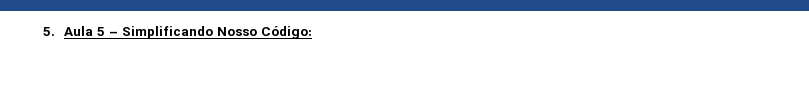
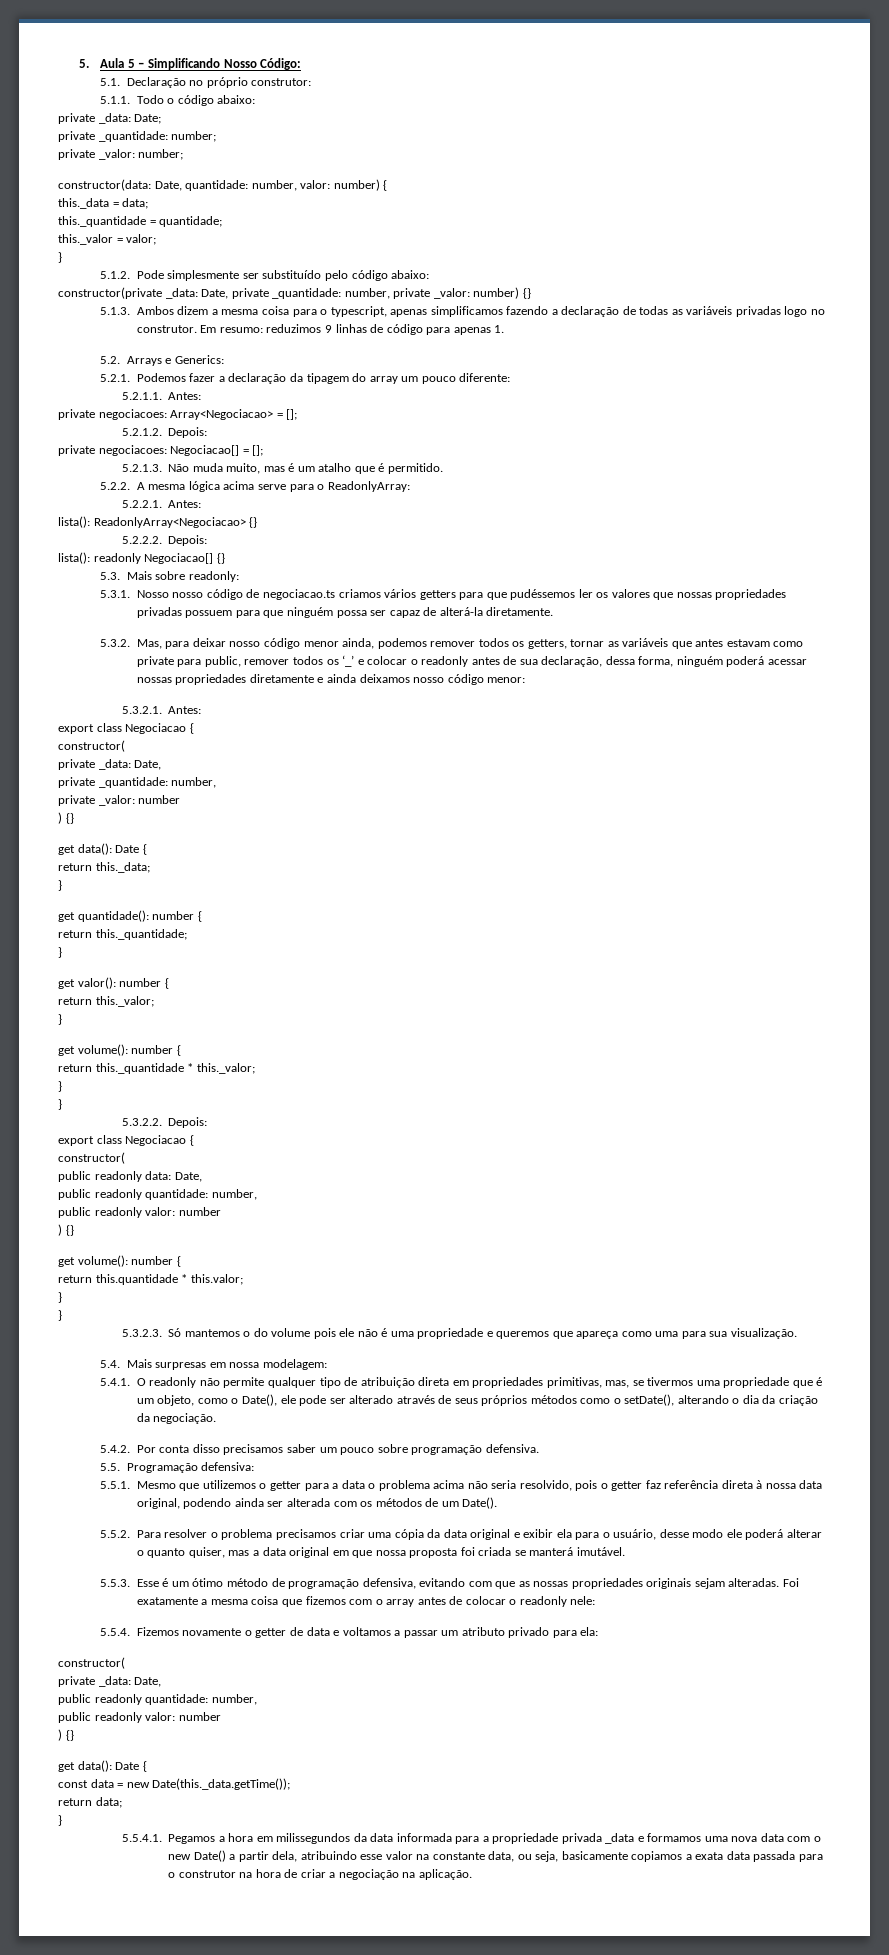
(313, 32) none -> [100,77,312,88] [100,95,256,106] [58,113,162,124] [58,131,217,142] [58,149,184,160] [58,179,388,191] [58,198,149,209] [58,216,223,227] [58,234,157,245] [58,252,62,263] [100,270,430,281] [58,287,531,299] [100,306,825,317] [136,324,505,335] [100,355,224,366] [100,373,511,384] [121,392,202,400] [58,409,298,420] [121,427,208,438] [58,445,264,456] [121,463,443,474] [100,481,410,492] [121,500,202,508] [58,516,258,528] [121,535,208,546] [58,552,225,564] [100,571,239,582] [100,589,787,600] [136,607,554,618] [100,638,804,649] [136,655,807,667] [136,674,526,685] [121,706,202,714] [58,723,194,734] [58,740,125,752] [58,759,162,770] [58,777,217,788] [58,795,181,806] [58,812,74,824] [58,843,147,855] [58,862,150,873] [58,880,62,891] [58,910,202,922] [58,929,187,940] [58,947,62,958] [58,977,169,989] [58,996,154,1007] [58,1014,62,1025] [58,1044,181,1056] [58,1063,255,1074] [58,1081,62,1092] [58,1099,62,1110] [121,1117,208,1128] [58,1135,194,1146] [58,1152,125,1164] [58,1171,202,1182] [58,1189,257,1200] [58,1207,221,1218] [58,1224,74,1236] [58,1255,181,1267] [58,1274,243,1285] [58,1292,62,1303] [58,1310,62,1321] [121,1328,797,1339] [100,1359,327,1370] [100,1377,823,1388] [136,1394,818,1406] [136,1413,217,1424] [100,1444,539,1455] [100,1462,255,1473] [100,1480,823,1491] [136,1497,498,1509] [100,1529,822,1540] [136,1547,625,1558] [100,1578,799,1589] [136,1596,596,1607] [100,1627,599,1638] [58,1657,125,1669] [58,1676,162,1687] [58,1694,257,1705] [58,1712,221,1723] [58,1729,74,1741] [58,1760,147,1772] [58,1778,291,1790] [58,1797,122,1808] [58,1815,62,1826] [121,1833,821,1844] [168,1850,823,1862] [168,1869,472,1880] // 5.1. Declaração no próprio construtor: // 5.1.1. Todo o código abaixo: // private _data: Date; // private _quantidade: number; // private _valor: number; // constructor(data: Date, quantidade: number, valor: number) { // this._data = data; // this._quantidade = quantidade; // this._valor = valor; // } // 5.1.2. Pode simplesmente ser substituído pelo código abaixo: // constructor(private _data: Date, private _quantidade: number, private _valor: number) {} // 5.1.3. Ambos dizem a mesma coisa para o typescript, apenas simplificamos fazendo a declaração de todas as variáveis privadas logo no construtor. Em resumo: reduzimos 9 linhas de código para apenas 1. // 5.2. Arrays e Generics: // 5.2.1. Podemos fazer a declaração da tipagem do array um pouco diferente: // 5.2.1.1. Antes: // private negociacoes: Array<Negociacao> = []; // 5.2.1.2. Depois: // private negociacoes: Negociacao[] = []; // 5.2.1.3. Não muda muito, mas é um atalho que é permitido. // 5.2.2. A mesma lógica acima serve para o ReadonlyArray: // 5.2.2.1. Antes: // lista(): ReadonlyArray<Negociacao> {} // 5.2.2.2. Depois: // lista(): readonly Negociacao[] {} // 5.3. Mais sobre readonly: // 5.3.1. Nosso nosso código de negociacao.ts criamos vários getters para que pudéssemos ler os valores que nossas propriedades privadas possuem para que ninguém possa ser capaz de alterá-la diretamente. // 5.3.2. Mas, para deixar nosso código menor ainda, podemos remover todos os getters, tornar as variáveis que antes estavam como private para public, remover todos os ‘_’ e colocar o readonly antes de sua declaração, dessa forma, ninguém poderá acessar nossas propriedades diretamente e ainda deixamos nosso código menor: // 5.3.2.1. Antes: // export class Negociacao { // constructor( // private _data: Date, // private _quantidade: number, // private _valor: number // ) {} // get data(): Date { // return this._data; // } // get quantidade(): number { // return this._quantidade; // } // get valor(): number { // return this._valor; // } // get volume(): number { // return this._quantidade * this._valor; // } // } // 5.3.2.2. Depois: // export class Negociacao { // constructor( // public readonly data: Date, // public readonly quantidade: number, // public readonly valor: number // ) {} // get volume(): number { // return this.quantidade * this.valor; // } // } // 5.3.2.3. Só mantemos o do volume pois ele não é uma propriedade e queremos que apareça como uma para sua visualização. // 5.4. Mais surpresas em nossa modelagem: // 5.4.1. O readonly não permite qualquer tipo de atribuição direta em propriedades primitivas, mas, se tivermos uma propriedade que é um objeto, como o Date(), ele pode ser alterado através de seus próprios métodos como o setDate(), alterando o dia da criação da negociação. // 5.4.2. Por conta disso precisamos saber um pouco sobre programação defensiva. // 5.5. Programação defensiva: // 5.5.1. Mesmo que utilizemos o getter para a data o problema acima não seria resolvido, pois o getter faz referência direta à nossa data original, podendo ainda ser alterada com os métodos de um Date(). // 5.5.2. Para resolver o problema precisamos criar uma cópia da data original e exibir ela para o usuário, desse modo ele poderá alterar o quanto quiser, mas a data original em que nossa proposta foi criada se manterá imutável. // 5.5.3. Esse é um ótimo método de programação defensiva, evitando com que as nossas propriedades originais sejam alteradas. Foi exatamente a mesma coisa que fizemos com o array antes de colocar o readonly nele: // 5.5.4. Fizemos novamente o getter de data e voltamos a passar um atributo privado para ela: // constructor( // private _data: Date, // public readonly quantidade: number, // public readonly valor: number // ) {} // get data(): Date { // const data = new Date(this._data.getTime()); // return data; // } // 5.5.4.1. Pegamos a hora em milissegundos da data informada para a propriedade privada _data e formamos uma nova data com o new Date() a partir dela, atribuindo esse valor na constante data, ou seja, basicamente copiamos a exata data passada para o construtor na hora de criar a negociação na aplicação.

